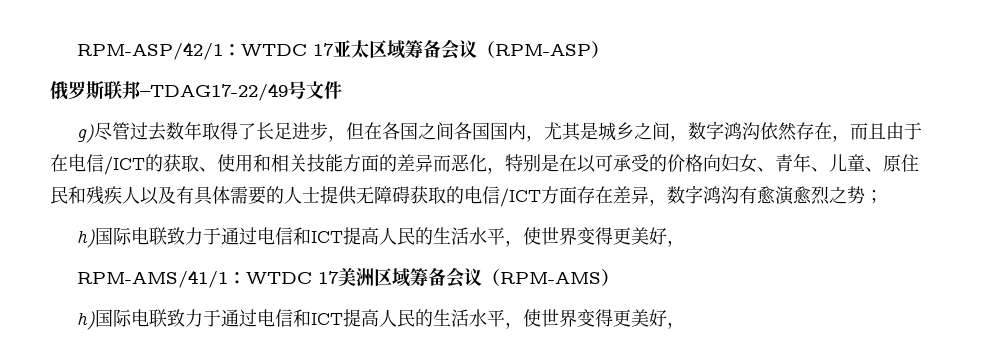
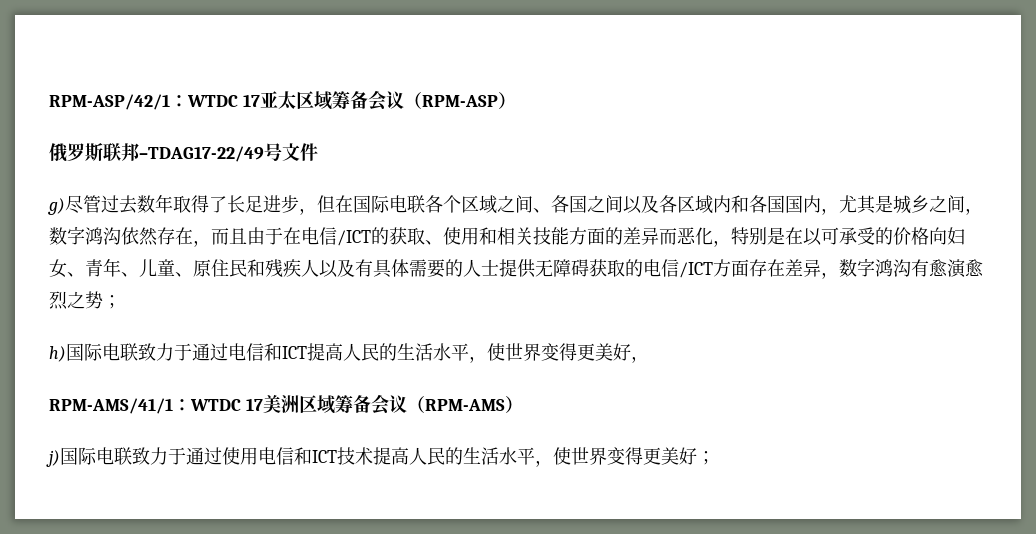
[381,122,454,140] 各国之间 -> [353,195,749,214] 国际电联各个区域之间、各国之间以及各区域内和
[76,309,685,330] h)国际电联致力于通过电信和ICT提高人民的生活水平，使世界变得更美好， -> [46,447,715,467] j)国际电联致力于通过使用电信和ICT技术提高人民的生活水平，使世界变得更美好；

